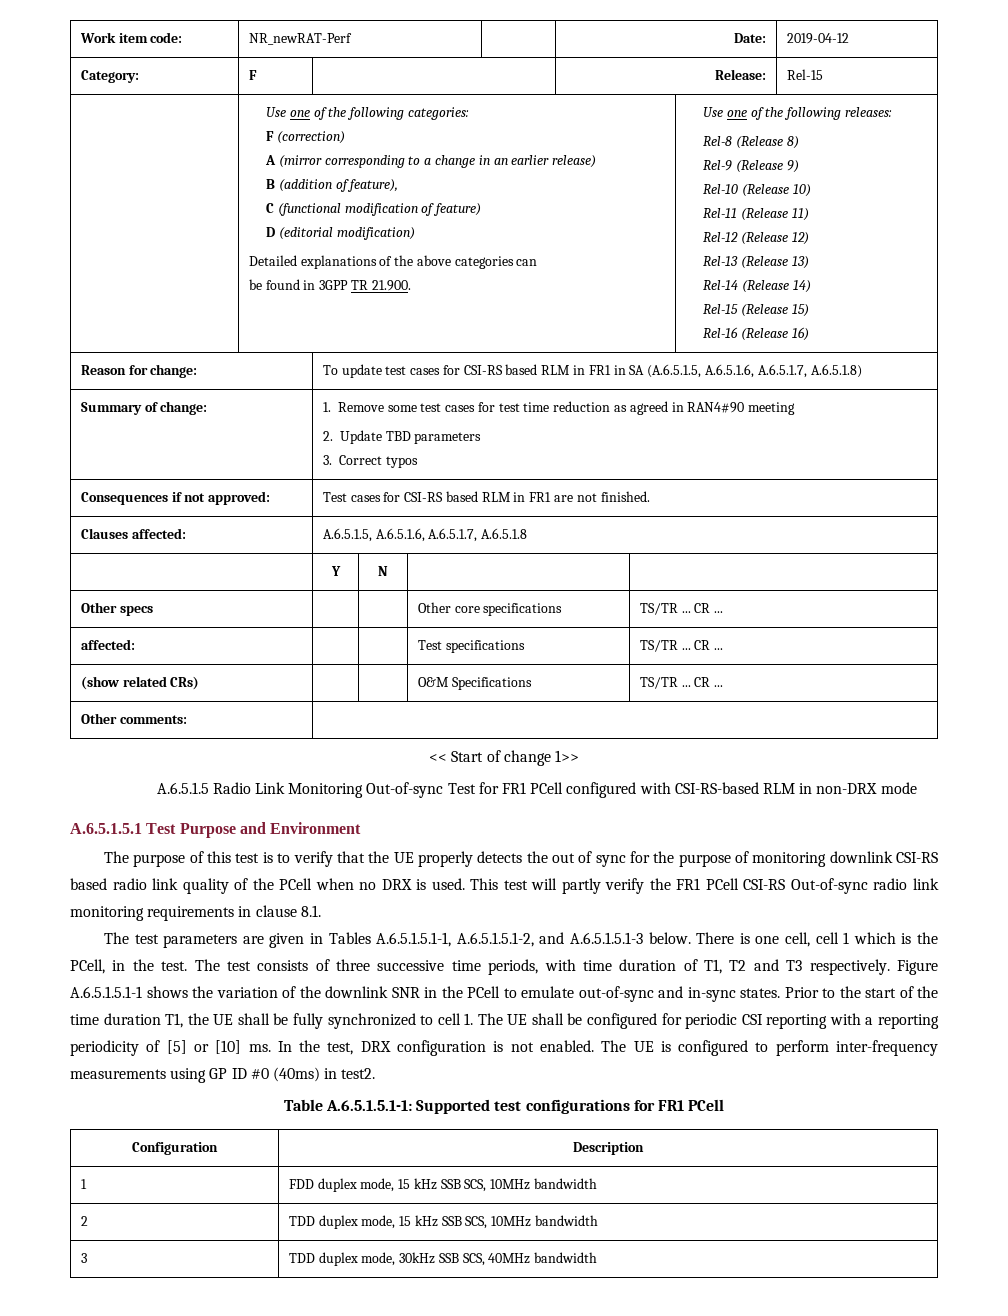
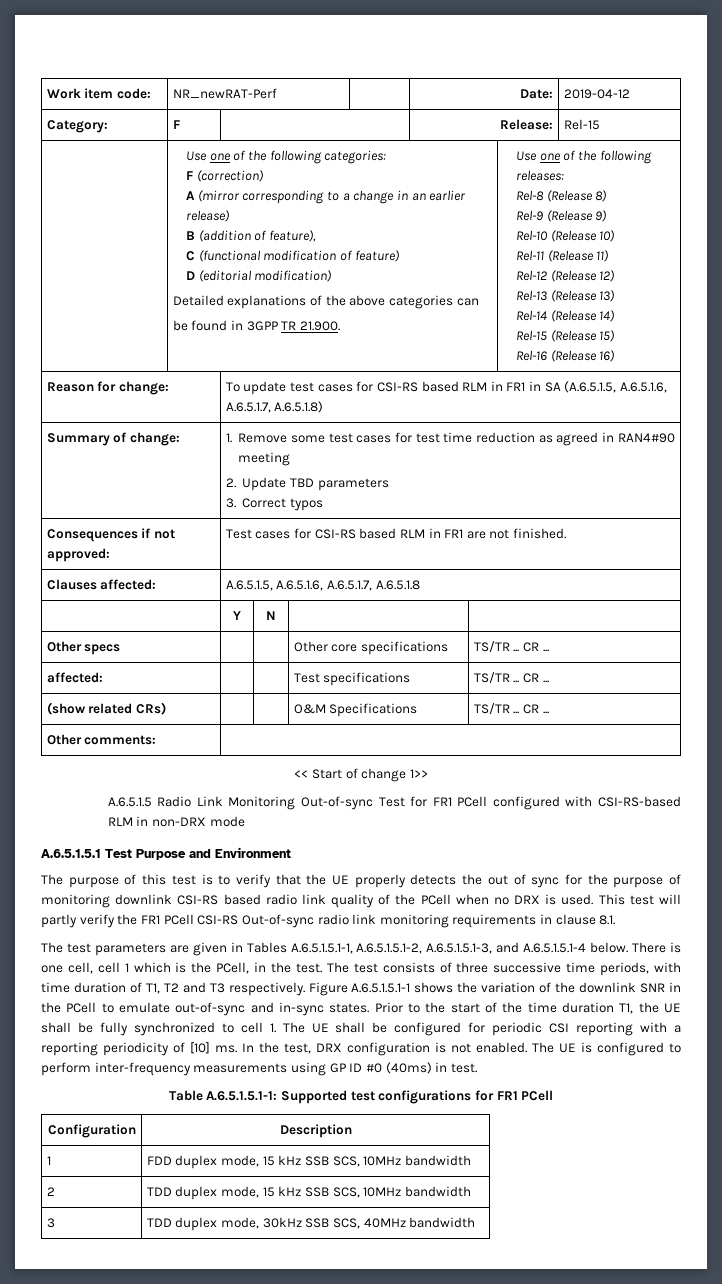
[539,932,644,944] and A.6.5.1.5.1-3 -> [426,942,587,954] A.6.5.1.5.1-3, and A.6.5.1.5.1-4
[166,1040,209,1054] [5] or -> (185, 1047) none
[341,1068,376,1079] test2. -> [450,1063,477,1073] test.

